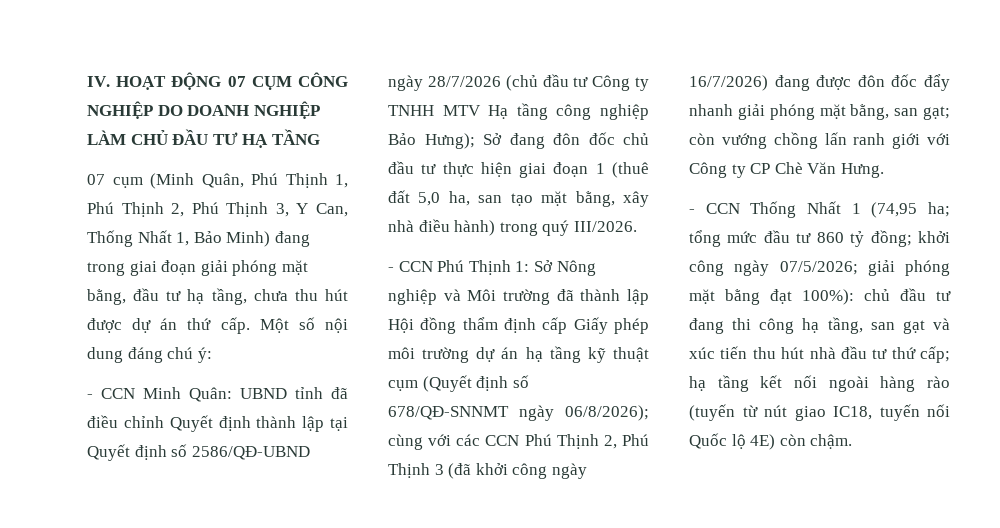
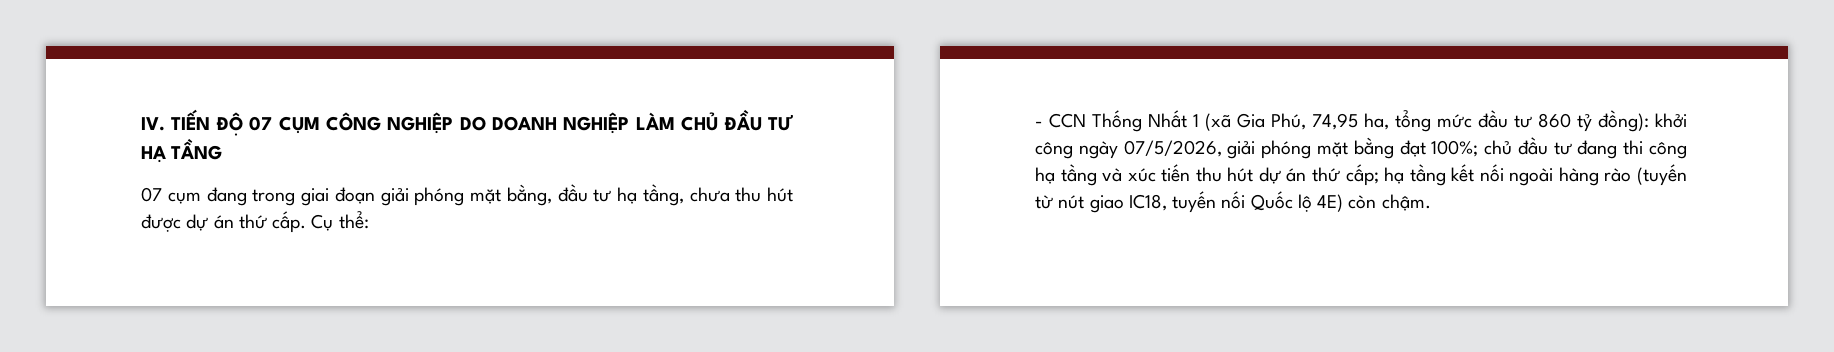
[116,72,222,90] HOẠT ĐỘNG -> [171,109,243,136] TIẾN ĐỘ
[150,173,348,189] [87,202,349,217] [87,230,271,247] (Minh Quân, Phú Thịnh 1, Phú Thịnh 2, Phú Thịnh 3, Y Can, Thống Nhất 1, Bảo Minh) -> (201, 198) none
[259,317,348,333] [87,347,212,363] [87,387,348,402] [87,415,348,432] [87,444,310,461] [388,74,649,91] [388,103,649,120] [388,132,649,149] [388,161,649,178] [388,190,649,207] [388,219,637,236] [388,260,596,276] [388,289,649,305] [388,317,649,334] [388,346,649,363] [388,375,529,392] [388,405,649,421] [388,434,649,450] [388,463,587,479] [689,74,950,91] [689,104,950,120] [689,132,950,149] [689,162,884,178] Một số nội dung đáng chú ý: // - CCN Minh Quân: UBND tỉnh đã điều chỉnh Quyết định thành lập tại Quyết định số 2586/QĐ-UBND ngày 28/7/2026 (chủ đầu tư Công ty TNHH MTV Hạ tầng công nghiệp Bảo Hưng); Sở đang đôn đốc chủ đầu tư thực hiện giai đoạn 1 (thuê đất 5,0 ha, san tạo mặt bằng, xây nhà điều hành) trong quý III/2026. // - CCN Phú Thịnh 1: Sở Nông nghiệp và Môi trường đã thành lập Hội đồng thẩm định cấp Giấy phép môi trường dự án hạ tầng kỹ thuật cụm (Quyết định số 678/QĐ-SNNMT ngày 06/8/2026); cùng với các CCN Phú Thịnh 2, Phú Thịnh 3 (đã khởi công ngày 16/7/2026) đang được đôn đốc đẩy nhanh giải phóng mặt bằng, san gạt; còn vướng chồng lấn ranh giới với Công ty CP Chè Văn Hưng. -> [311,211,369,231] Cụ thể:
[871,202,950,218] (74,95 ha; -> [1205,113,1389,131] (xã Gia Phú, 74,95 ha,
[870,230,950,247] [689,260,858,276] đồng; khởi công ngày 07/5/2026; -> [1598,110,1687,132] [1035,140,1222,159] đồng): khởi công ngày 07/5/2026,
[802,289,854,305] 100%): -> [1431,140,1479,157] 100%;
[827,317,925,334] tầng, san gạt -> [1060,164,1097,186] tầng
[809,346,888,359] nhà đầu tư -> [1258,167,1307,184] dự án

